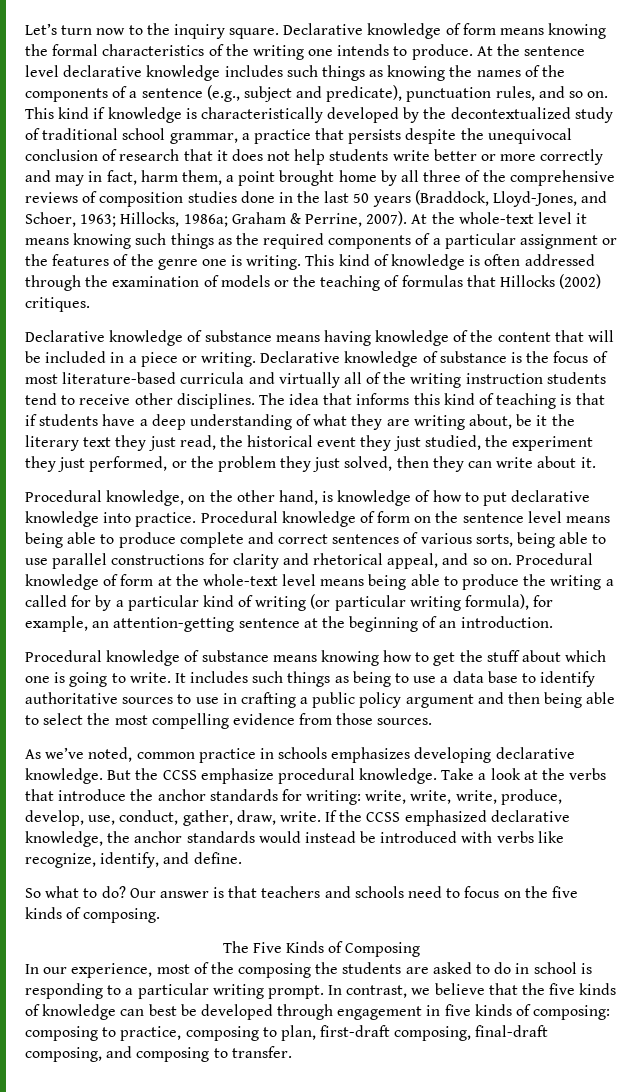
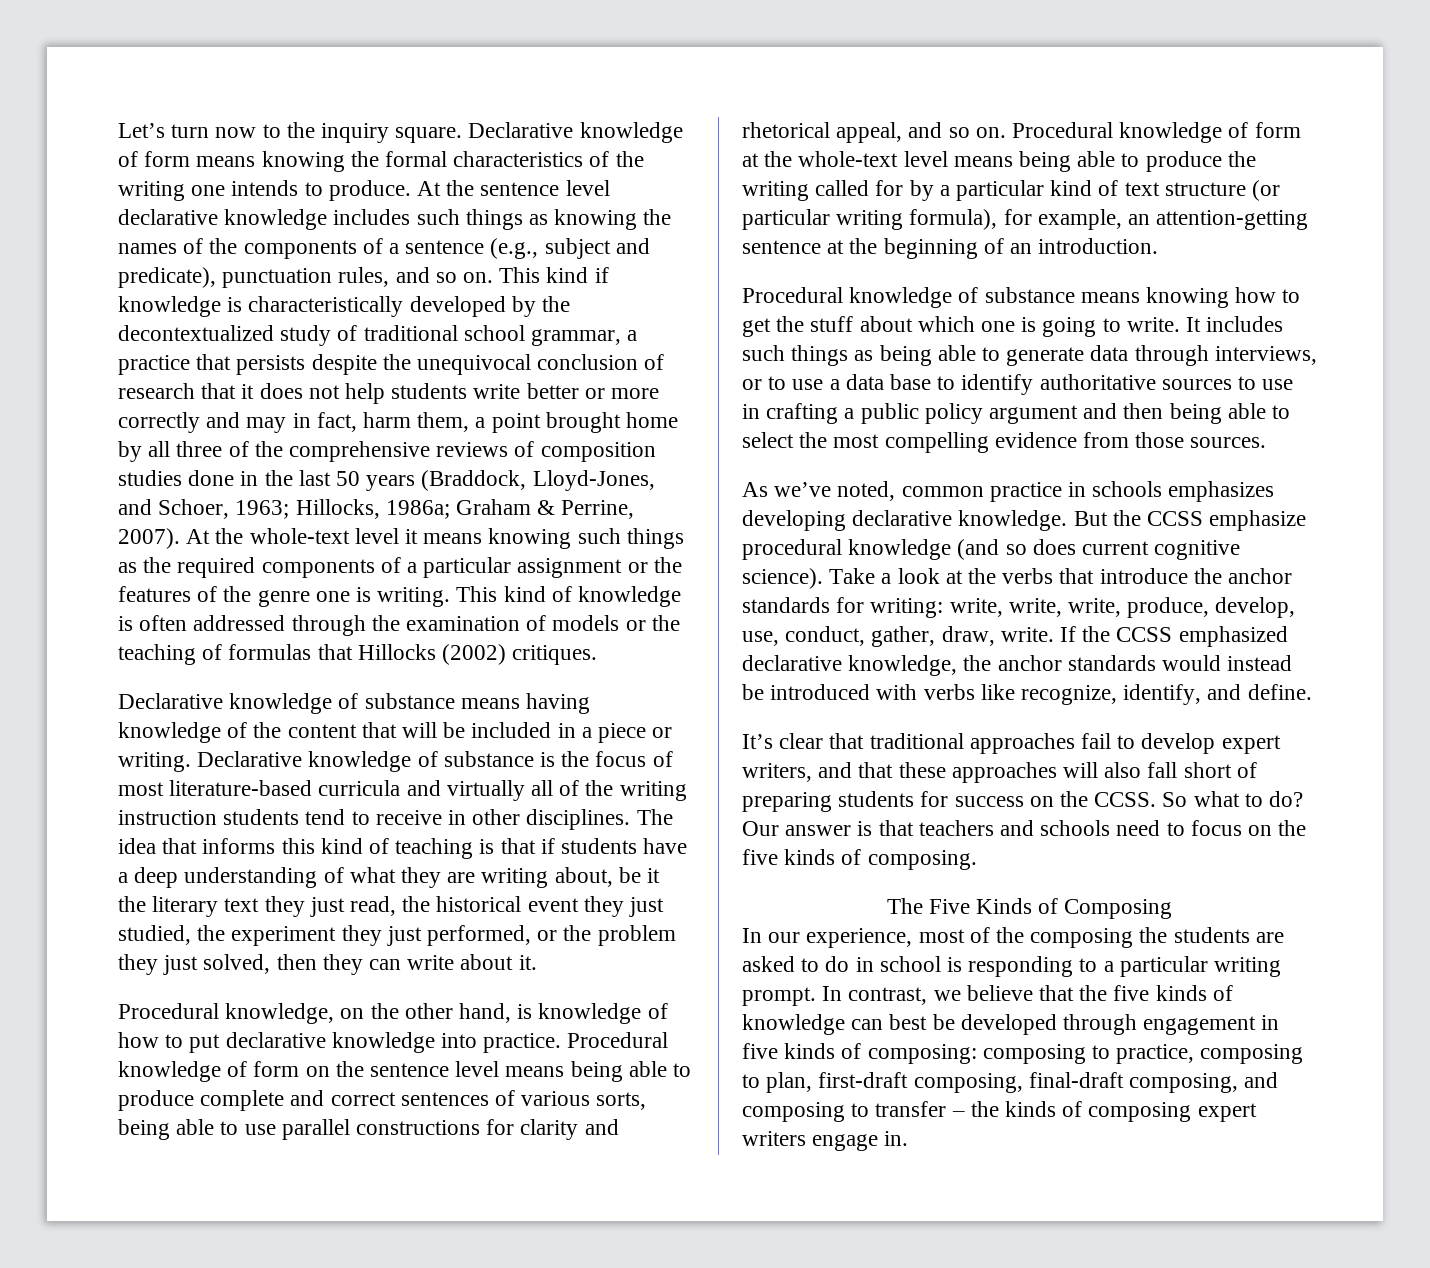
(131, 399) none -> [448,810,467,825] in
[605,579,614,586] a -> (809, 191) none
[255,596,307,611] writing -> [1124,182,1246,196] text structure
(391, 679) none -> [937,345,1317,366] [742,379,762,390] able to generate data through interviews, or
[359,768,438,784] knowledge. -> [848,539,1241,560] [742,568,823,589] knowledge (and so does current cognitive science).
(242, 858) none -> [742,733,1281,754] [742,762,1257,783] [742,791,1157,812] It’s clear that traditional approaches fail to develop expert writers, and that these approaches will also fall short of preparing students for success on the CCSS.
[231,1046,292,1058] transfer. -> [875,1101,1257,1122] [742,1131,909,1151] transfer – the kinds of composing expert writers engage in.

